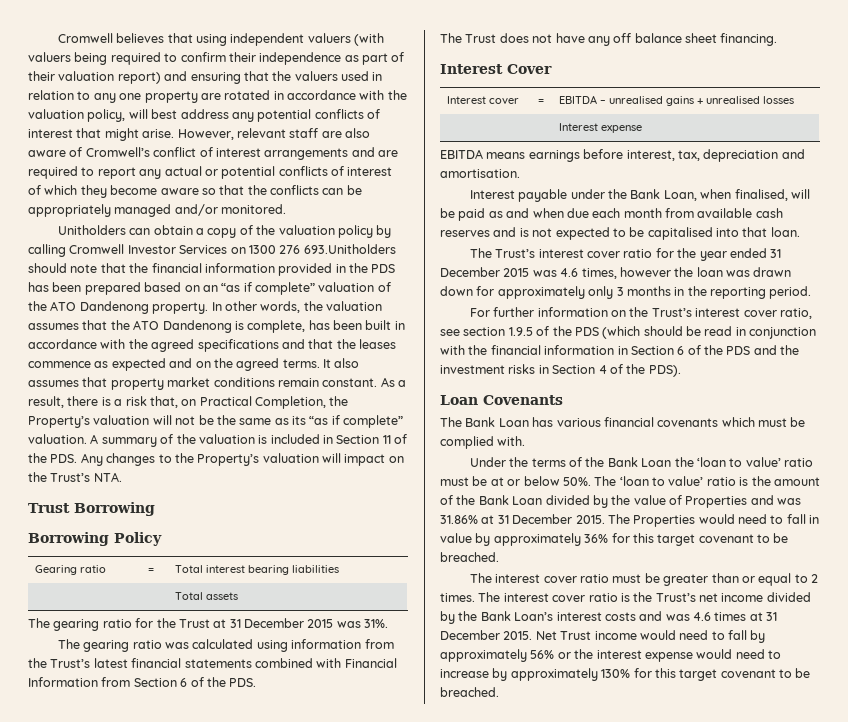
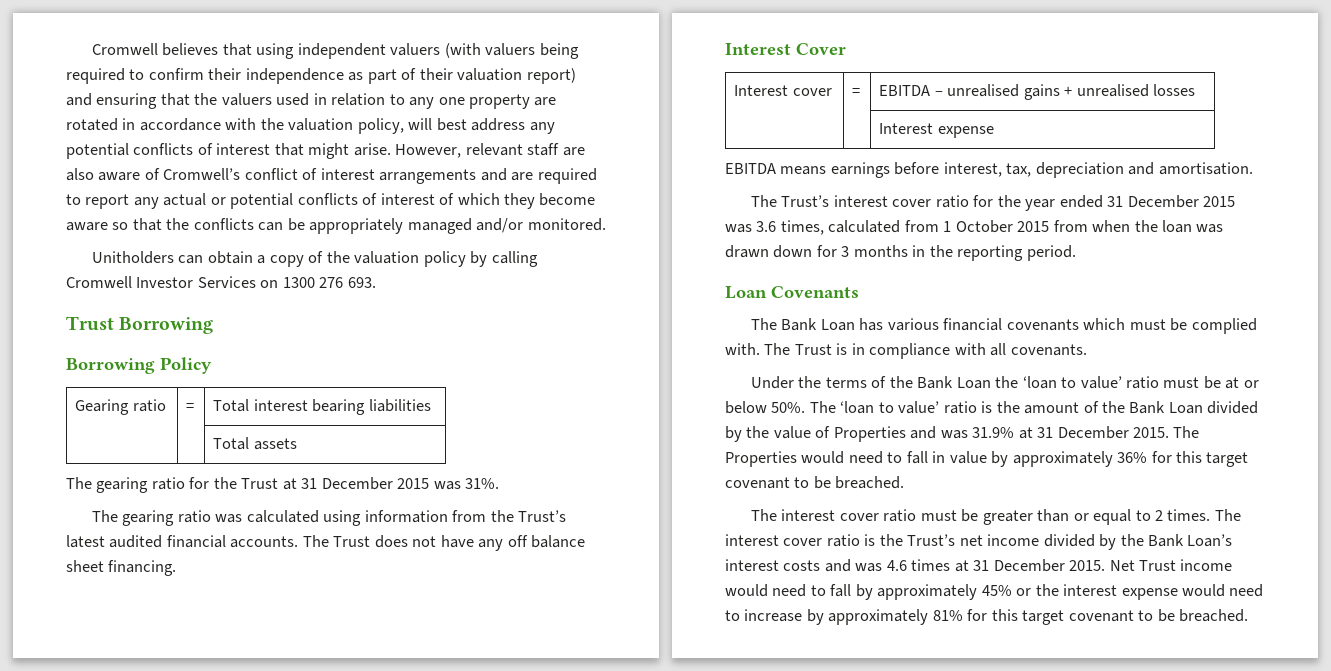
[303,244,396,254] [28,263,396,276] [28,282,391,295] [28,301,382,314] [28,320,405,333] [28,339,396,352] [28,358,360,371] [28,377,406,390] [28,396,349,409] [28,415,404,428] [28,434,408,447] [28,453,404,466] [28,472,122,482] 693.Unitholders should note that the financial information provided in the PDS has been prepared based on an “as if complete” valuation of the ATO Dandenong property. In other words, the valuation assumes that the ATO Dandenong is complete, has been built in accordance with the agreed specifications and that the leases commence as expected and on the agreed terms. It also assumes that property market conditions remain constant. As a result, there is a risk that, on Practical Completion, the Property’s valuation will not be the same as its “as if complete” valuation. A summary of the valuation is included in Section 11 of the PDS. Any changes to the Property’s valuation will impact on the Trust’s NTA. -> [347,277,376,288] 693.
[131,658,397,668] [28,677,257,687] financial statements combined with Financial Information from Section 6 of the PDS. // -> [109,535,299,548] audited financial accounts.
[469,189,810,202] [440,208,783,221] [440,227,800,240] // Interest payable under the Bank Loan, when finalised, will be paid as and when due each month from available cash reserves and is not expected to be capitalised into that loan. -> (1253, 168) none
[560,267,671,279] 4.6 times, however -> [756,220,1131,235] 3.6 times, calculated from 1 October 2015 from when
[497,286,614,299] approximately only -> (837, 251) none
[469,307,812,319] [440,326,817,339] [440,345,800,355] [440,364,681,377] // For further information on the Trust’s interest cover ratio, see section 1.9.5 of the PDS (which should be read in conjunction with the financial information in Section 6 of the PDS and the investment risks in Section 4 of the PDS). -> (1076, 253) none
(526, 441) none -> [764,343,1087,359] The Trust is in compliance with all covenants.
[440,515,478,524] 31.86% -> [972,427,1015,438] 31.9%
[530,650,555,659] 56% -> [981,585,1012,596] 45%
[601,669,631,678] 130% -> [932,610,963,621] 81%

